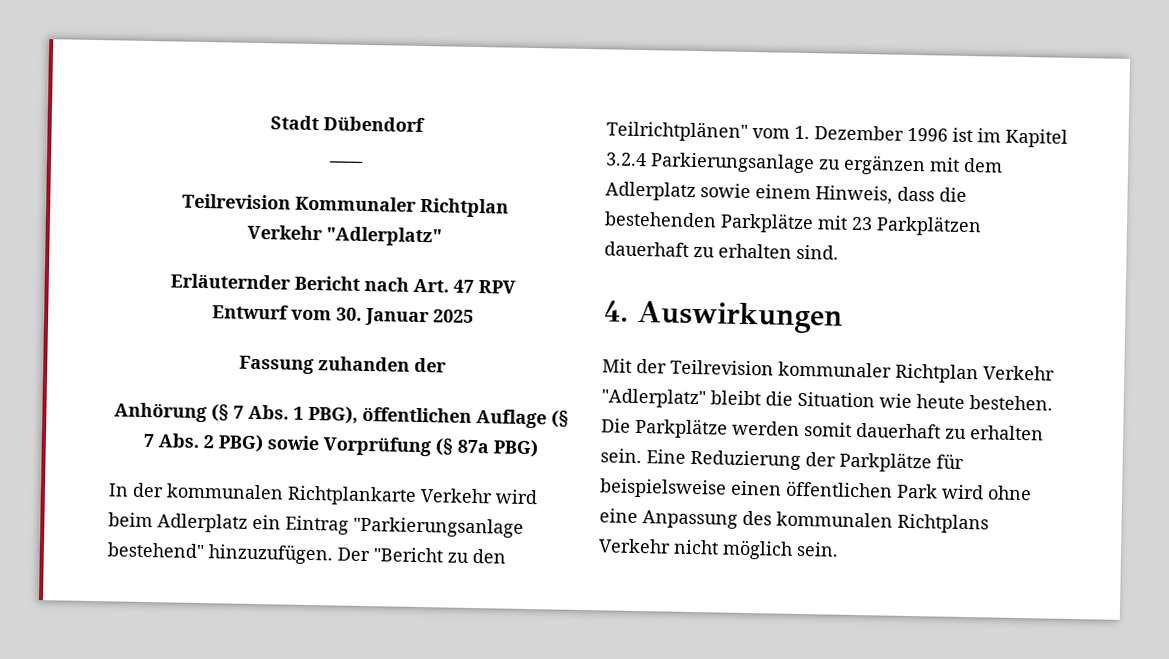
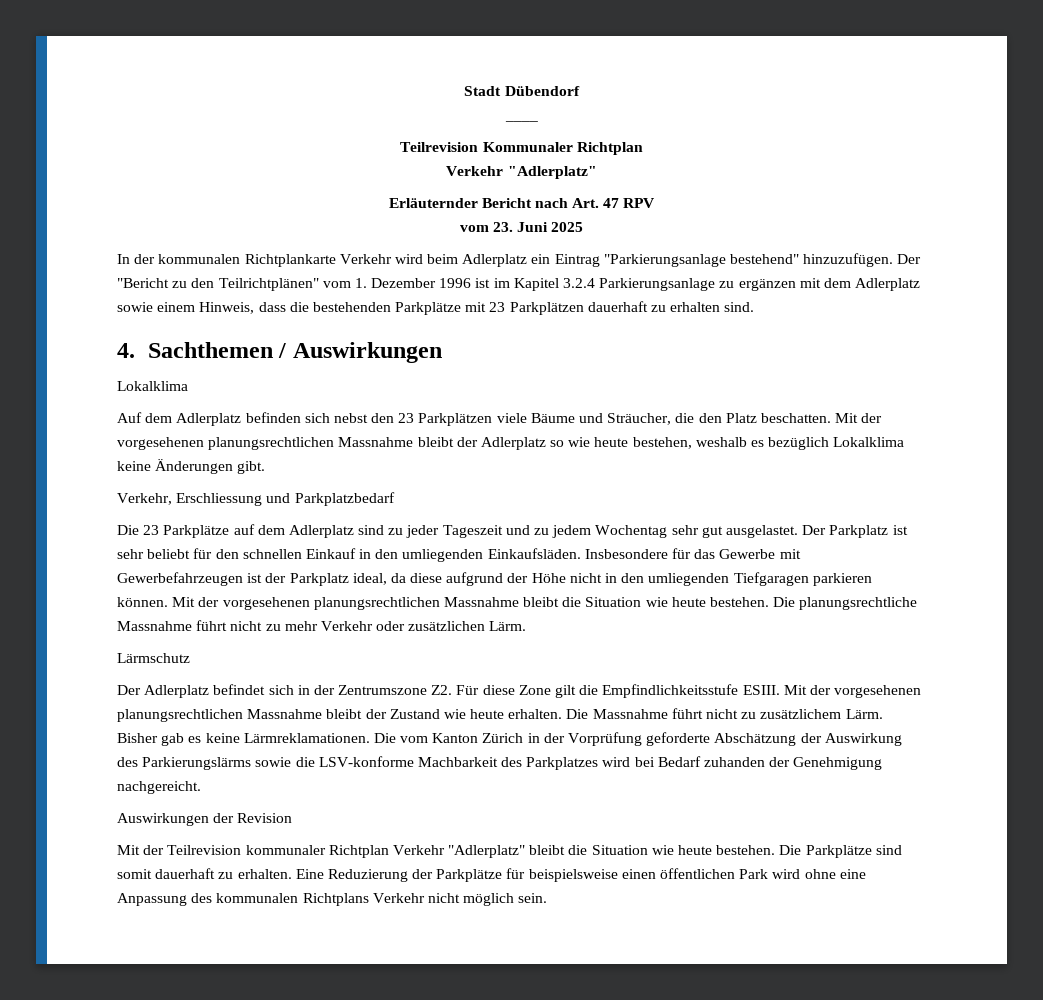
[212,304,474,327] [238,355,447,375] [113,402,569,429] [142,433,538,458] Entwurf vom 30. Januar 2025 // Fassung zuhanden der // Anhörung (§ 7 Abs. 1 PBG), öffentlichen Auflage (§ 7 Abs. 2 PBG) sowie Vorprüfung (§ 87a PBG) -> [459,222,584,232] vom 23. Juni 2025
[637,300,843,334] Auswirkungen -> [147,342,442,363] [117,381,188,391] [117,412,883,426] [117,437,905,450] [117,459,266,474] [117,492,395,506] [117,524,908,538] [117,548,801,562] [117,572,872,586] [117,597,918,610] [117,620,527,631] [117,653,190,663] [117,684,922,698] [117,708,883,722] [117,732,902,746] [117,756,883,770] [117,781,201,794] [117,813,293,826] Sachthemen / Auswirkungen // Lokalklima // Auf dem Adlerplatz befinden sich nebst den 23 Parkplätzen viele Bäume und Sträucher, die den Platz beschatten. Mit der vorgesehenen planungsrechtlichen Massnahme bleibt der Adlerplatz so wie heute bestehen, weshalb es bezüglich Lokalklima keine Änderungen gibt. // Verkehr, Erschliessung und Parkplatzbedarf // Die 23 Parkplätze auf dem Adlerplatz sind zu jeder Tageszeit und zu jedem Wochentag sehr gut ausgelastet. Der Parkplatz ist sehr beliebt für den schnellen Einkauf in den umliegenden Einkaufsläden. Insbesondere für das Gewerbe mit Gewerbefahrzeugen ist der Parkplatz ideal, da diese aufgrund der Höhe nicht in den umliegenden Tiefgaragen parkieren können. Mit der vorgesehenen planungsrechtlichen Massnahme bleibt die Situation wie heute bestehen. Die planungsrechtliche Massnahme führt nicht zu mehr Verkehr oder zusätzlichen Lärm. // Lärmschutz // Der Adlerplatz befindet sich in der Zentrumszone Z2. Für diese Zone gilt die Empfindlichkeitsstufe ESIII. Mit der vorgesehenen planungsrechtlichen Massnahme bleibt der Zustand wie heute erhalten. Die Massnahme führt nicht zu zusätzlichem Lärm. Bisher gab es keine Lärmreklamationen. Die vom Kanton Zürich in der Vorprüfung geforderte Abschätzung der Auswirkung des Parkierungslärms sowie die LSV-konforme Machbarkeit des Parkplatzes wird bei Bedarf zuhanden der Genehmigung nachgereicht. // Auswirkungen der Revision
[732,420,800,436] werden -> [875,845,902,855] sind
[970,425,1044,441] [600,448,642,464] erhalten sein. -> [237,869,292,879] erhalten.

